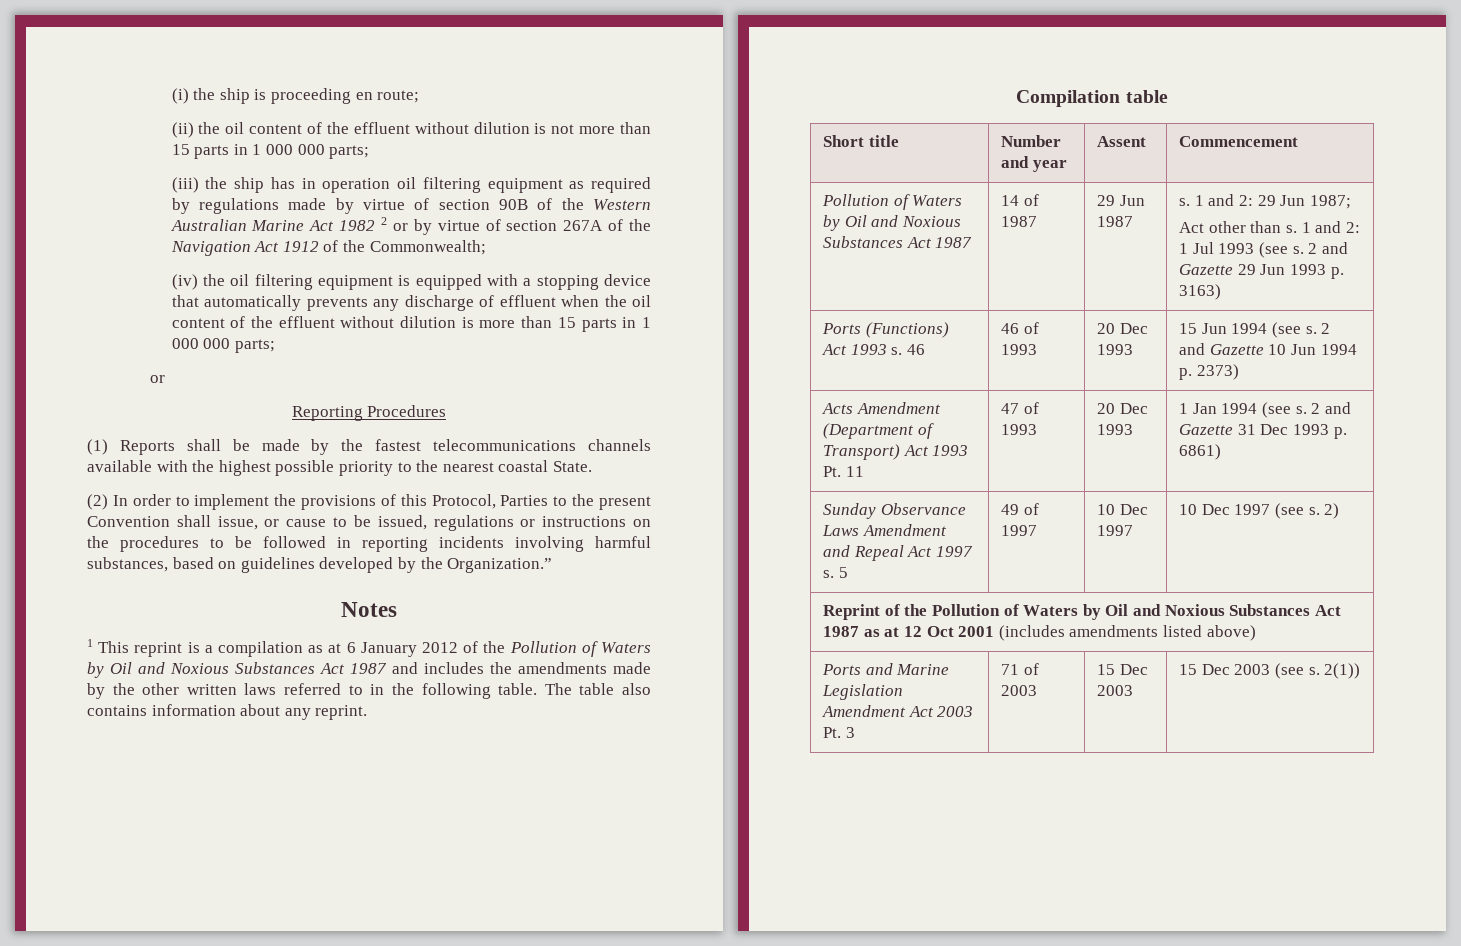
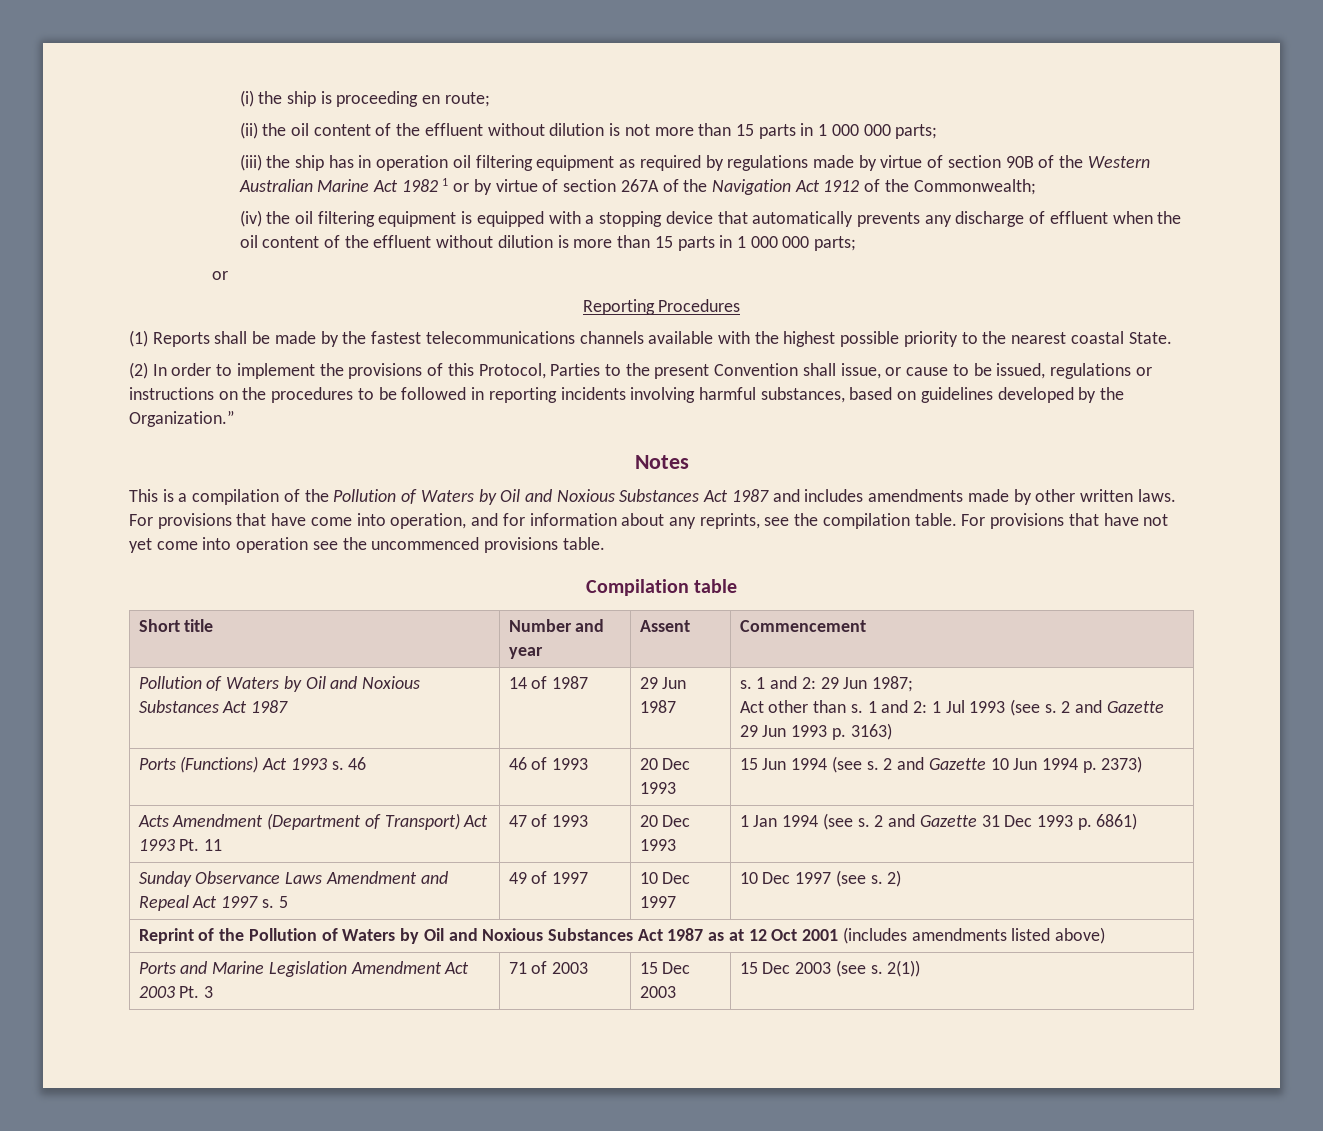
[381,217,388,225] 2 -> [442,178,449,186] 1
[87,639,458,657] 1 This reprint is a compilation as at 6 January 2012 -> [129,489,280,505] This is a compilation
[490,662,512,674] the -> (864, 495) none
[112,683,135,695] the -> (1032, 497) none
[244,683,651,699] [87,704,368,720] laws referred to in the following table. The table also contains information about any reprint. -> [1137,489,1176,502] [129,513,1169,529] [129,537,605,553] laws. For provisions that have come into operation, and for information about any reprints, see the compilation table. For provisions that have not yet come into operation see the uncommenced provisions table.

